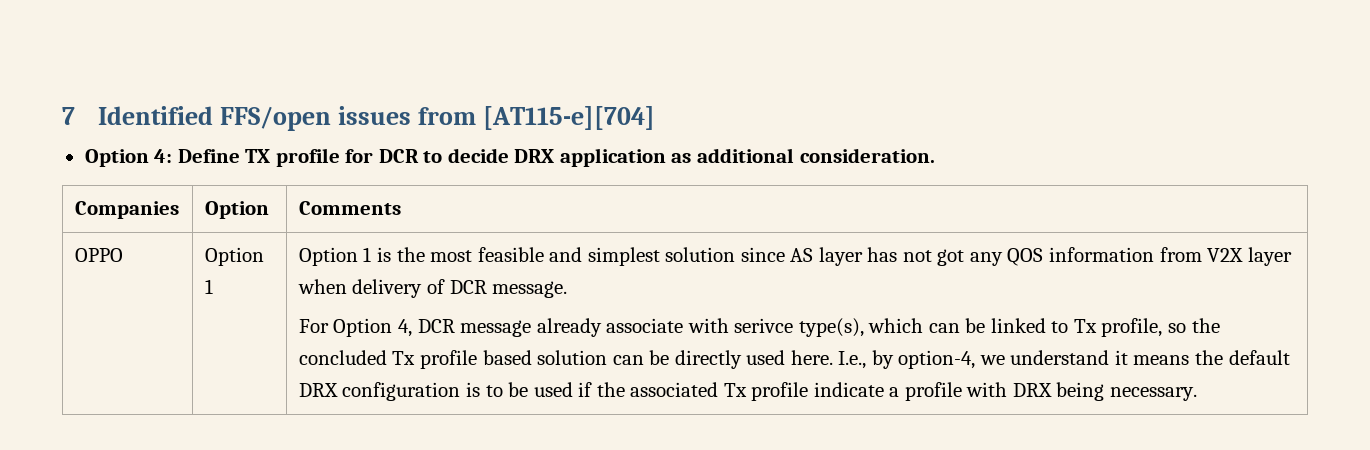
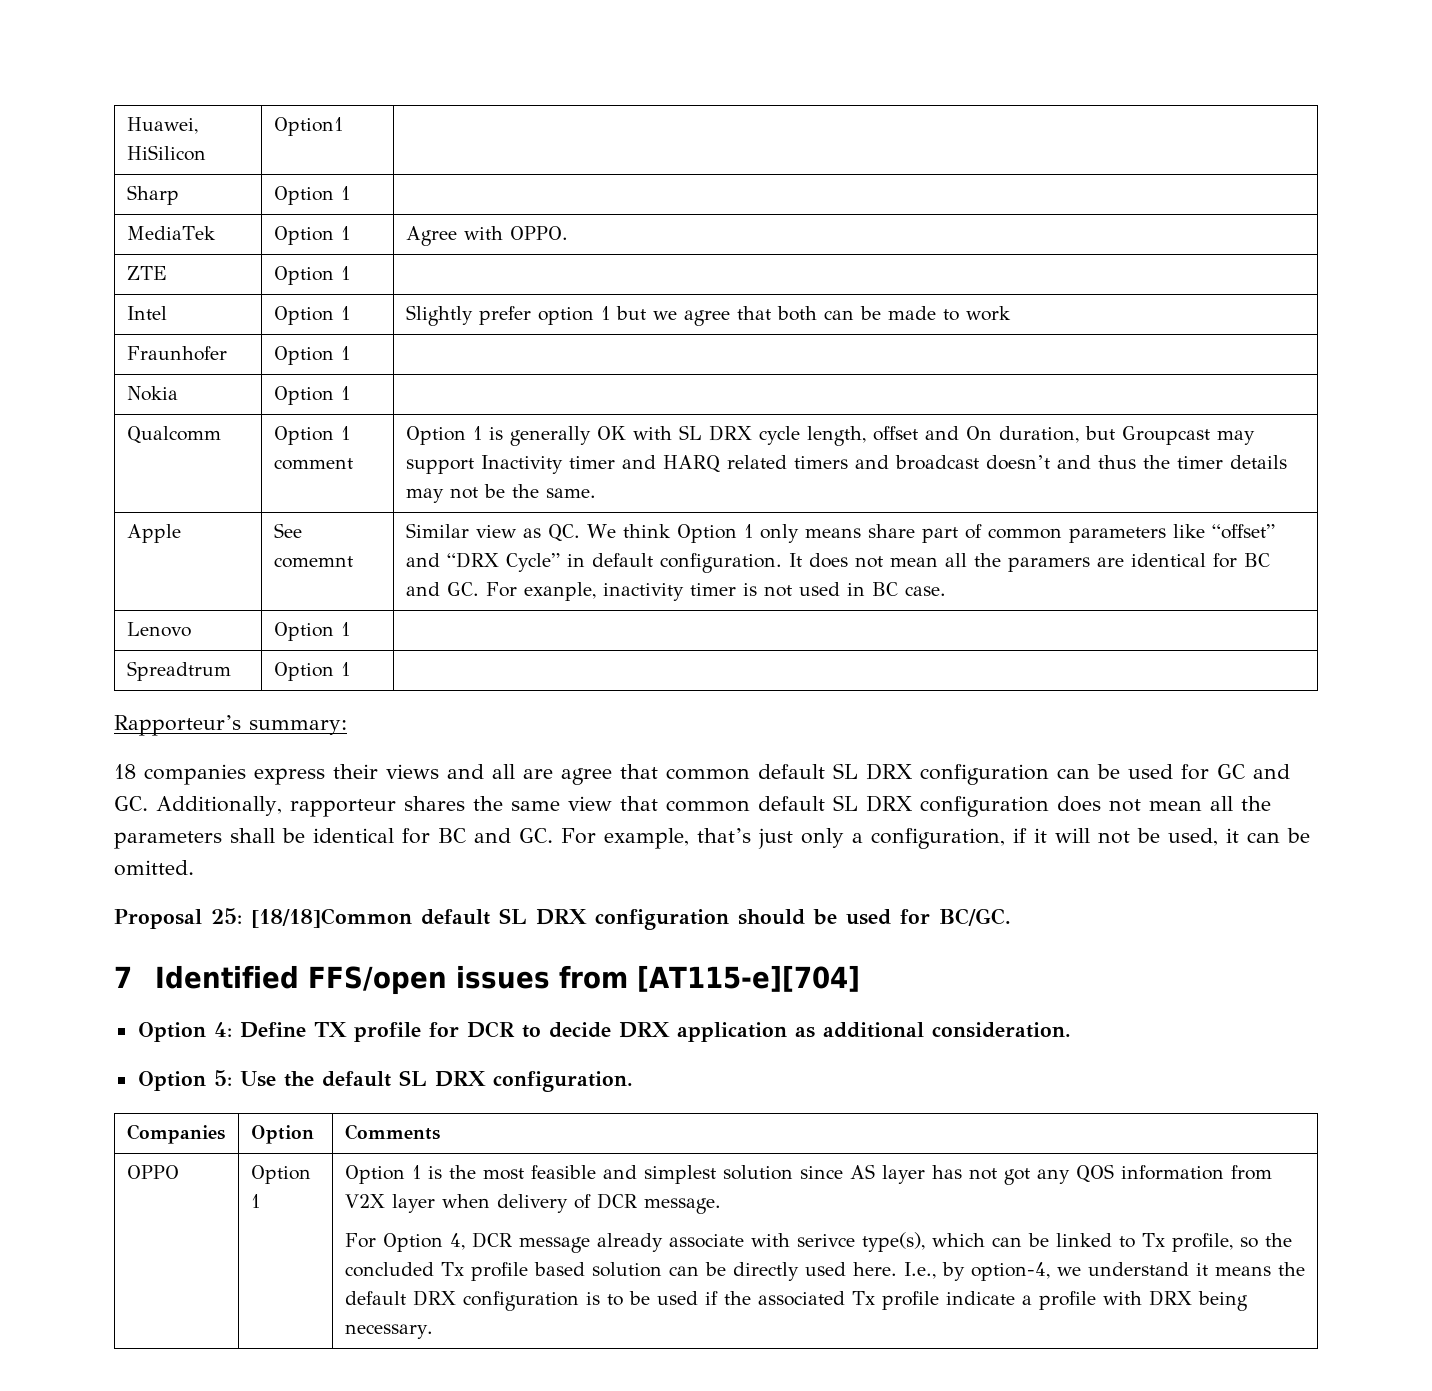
(62, 116) none -> [126,117,198,134] [126,145,206,161] [273,117,343,136] [126,185,179,205] [273,186,350,205] [126,226,216,240] [273,226,350,245] [405,226,568,246] [126,266,167,280] [273,266,350,285] [126,306,167,320] [273,306,350,325] [405,305,1011,326] [126,346,227,361] [273,346,350,365] [126,386,178,401] [273,386,350,405] [126,426,221,444] [273,426,350,445] [273,458,353,470] [405,425,1255,446] [405,455,1287,474] [405,484,596,503] [126,524,181,543] [273,523,302,538] [273,556,353,568] [405,523,1275,543] [405,552,1270,573] [405,582,946,601] [126,622,191,637] [273,622,350,641] [126,661,231,681] [273,662,350,681] [114,715,347,736] [114,763,1290,785] [114,795,1271,817] [114,828,1310,849] [114,860,194,876] [114,908,1011,930] Huawei, HiSilicon | Option1 | // Sharp | Option 1 | // MediaTek | Option 1 | Agree with OPPO. // ZTE | Option 1 | // Intel | Option 1 | Slightly prefer option 1 but we agree that both can be made to work // Fraunhofer | Option 1 | // Nokia | Option 1 | // Qualcomm | Option 1 comment | Option 1 is generally OK with SL DRX cycle length, offset and On duration, but Groupcast may support Inactivity timer and HARQ related timers and broadcast doesn’t and thus the timer details may not be the same. // Apple | See comemnt | Similar view as QC. We think Option 1 only means share part of common parameters like “offset” and “DRX Cycle” in default configuration. It does not mean all the paramers are identical for BC and GC. For exanple, inactivity timer is not used in BC case. // Lenovo | Option 1 | // Spreadtrum | Option 1 | // Rapporteur’s summary: // 18 companies express their views and all are agree that common default SL DRX configuration can be used for GC and GC. Additionally, rapporteur shares the same view that common default SL DRX configuration does not mean all the parameters shall be identical for BC and GC. For example, that’s just only a configuration, if it will not be used, it can be omitted. // Proposal 25: [18/18]Common default SL DRX configuration should be used for BC/GC. //
(935, 155) none -> [137,1070,633,1092] // Option 5: Use the default SL DRX configuration.

